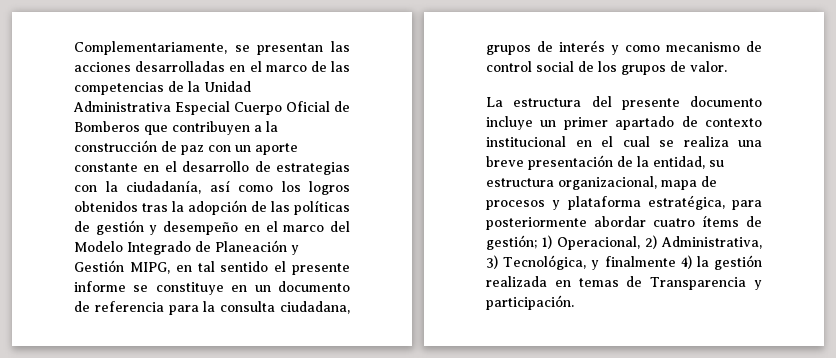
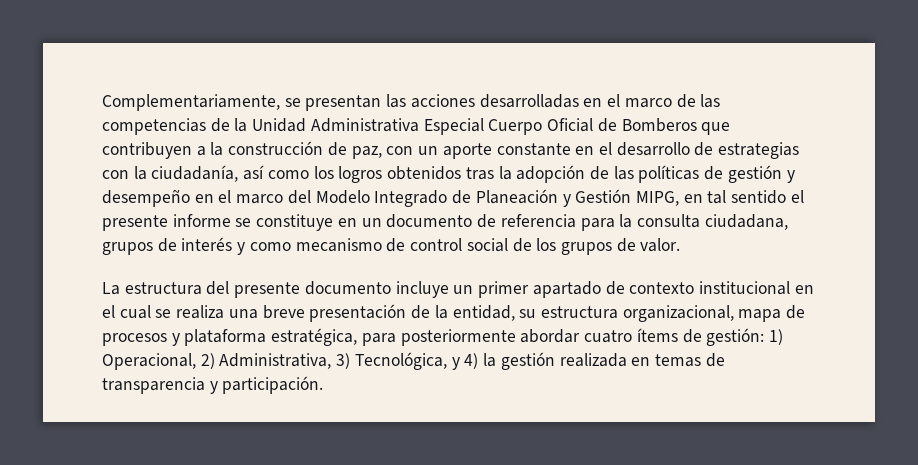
[181,145,204,155] paz -> [351,146,382,159] paz,
[486,235,537,250] gestión; -> [706,328,765,346] gestión:
[604,256,676,267] finalmente -> (460, 363) none
[650,277,747,290] Transparencia -> [102,377,205,394] transparencia

